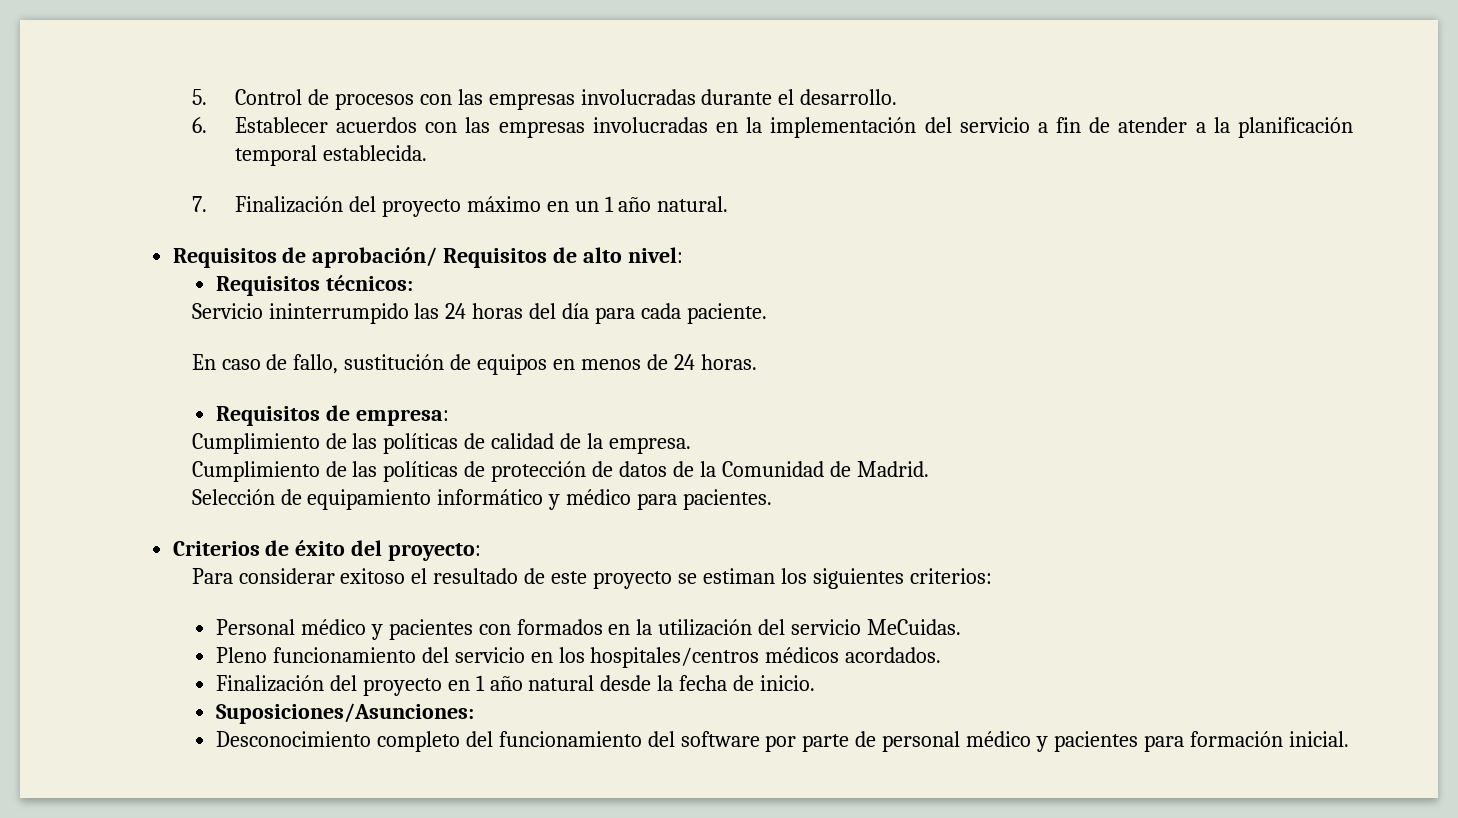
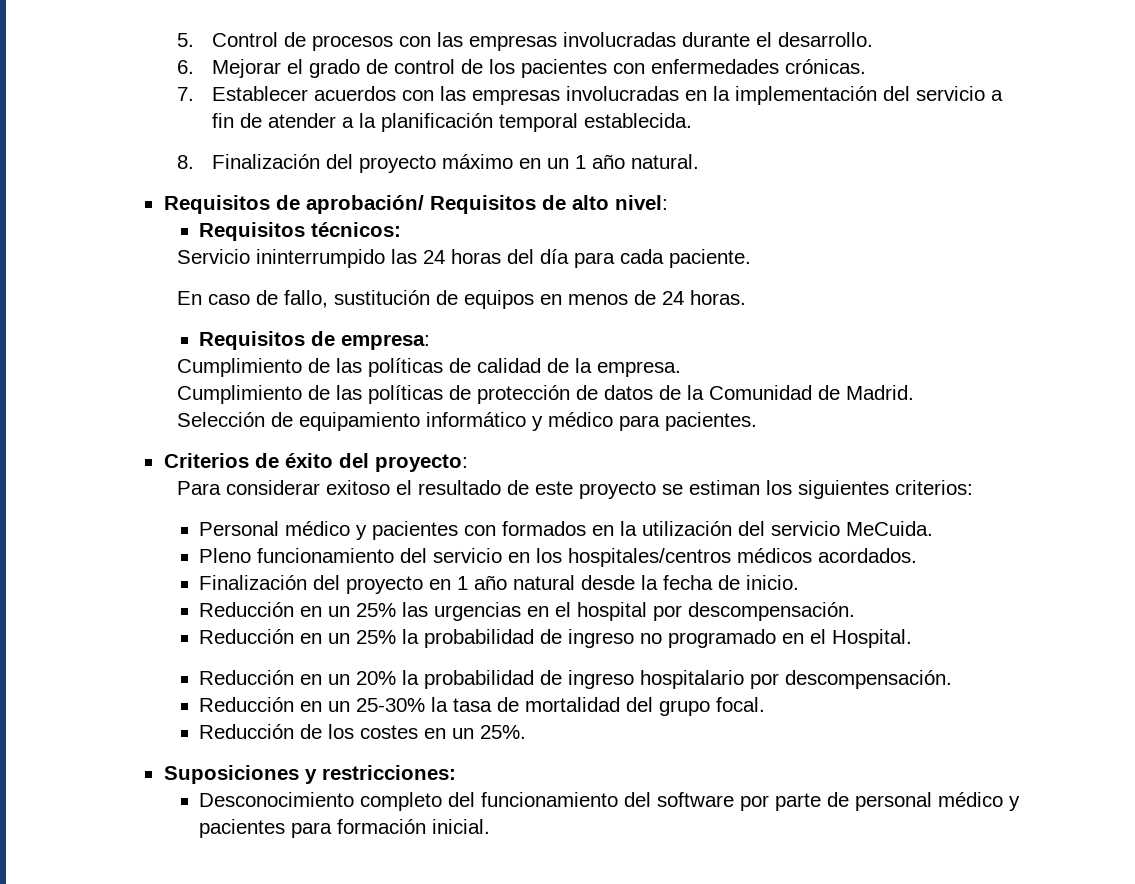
(207, 125) none -> [212,59,867,78] [176,87,194,101] Mejorar el grado de control de los pacientes con enfermedades crónicas. // 7.
[191,196,207,212] 7. -> [176,155,194,169] 8.
[867,619,962,635] MeCuidas. -> [846,521,934,536] MeCuida.
[215,703,474,724] Suposiciones/Asunciones: -> [199,602,856,621] [199,629,913,648] [199,670,953,689] [199,697,766,716] [199,724,527,739] [163,765,456,784] Reducción en un 25% las urgencias en el hospital por descompensación. // Reducción en un 25% la probabilidad de ingreso no programado en el Hospital. // Reducción en un 20% la probabilidad de ingreso hospitalario por descompensación. // Reducción en un 25-30% la tasa de mortalidad del grupo focal. // Reducción de los costes en un 25%. // Suposiciones y restricciones:

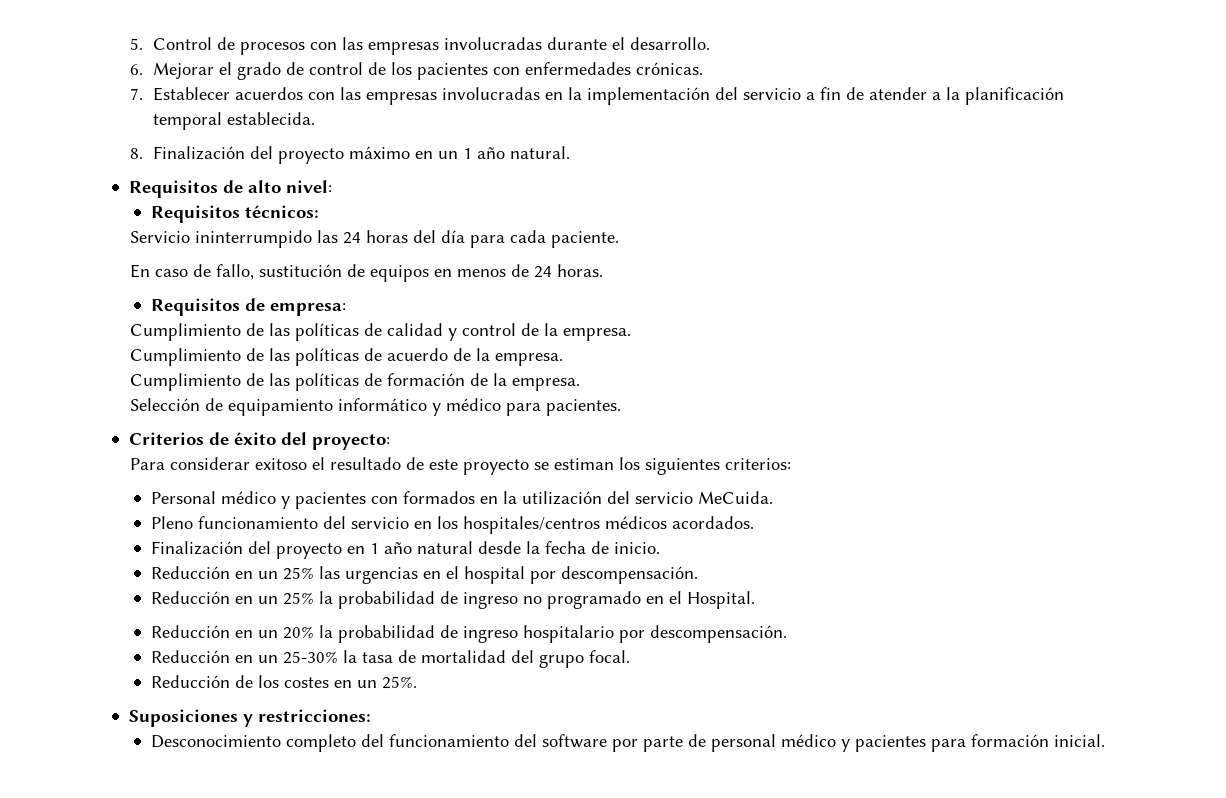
[305,195,566,214] aprobación/ Requisitos de -> (244, 186) none
[546,358,681,377] [176,385,914,404] de la empresa. // Cumplimiento de las políticas de protección de datos de la Comunidad de Madrid. -> [448,323,632,341] [130,348,564,366] [130,373,581,391] y control de la empresa. // Cumplimiento de las políticas de acuerdo de la empresa. // Cumplimiento de las políticas de formación de la empresa.

